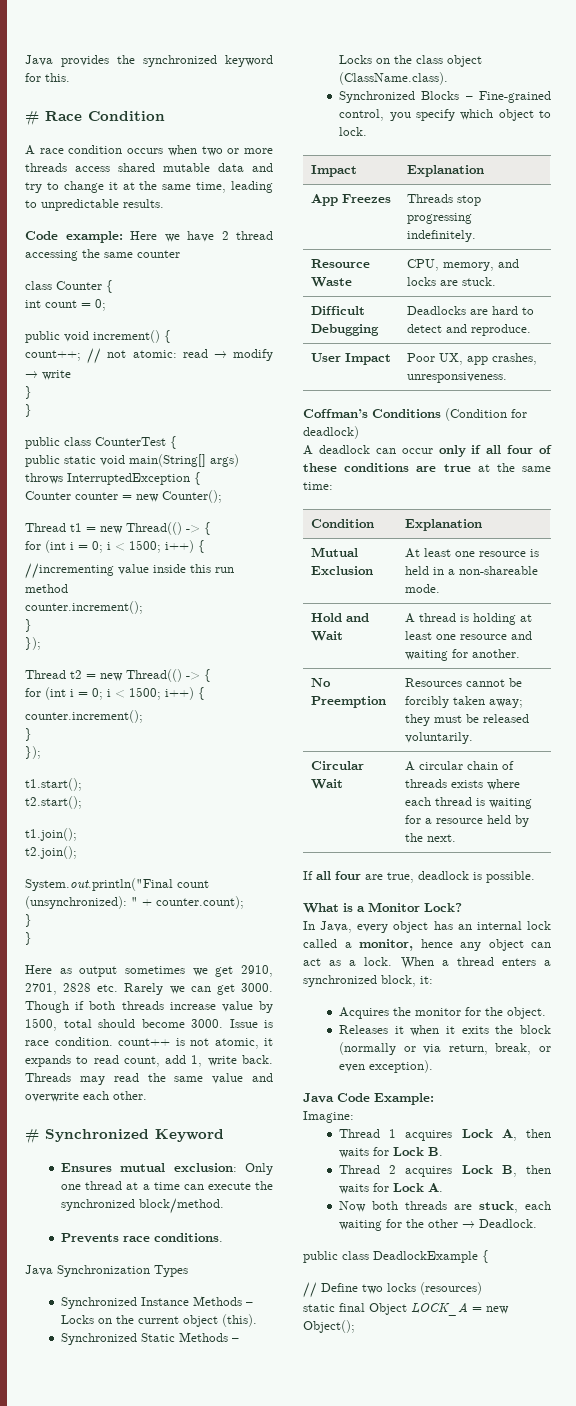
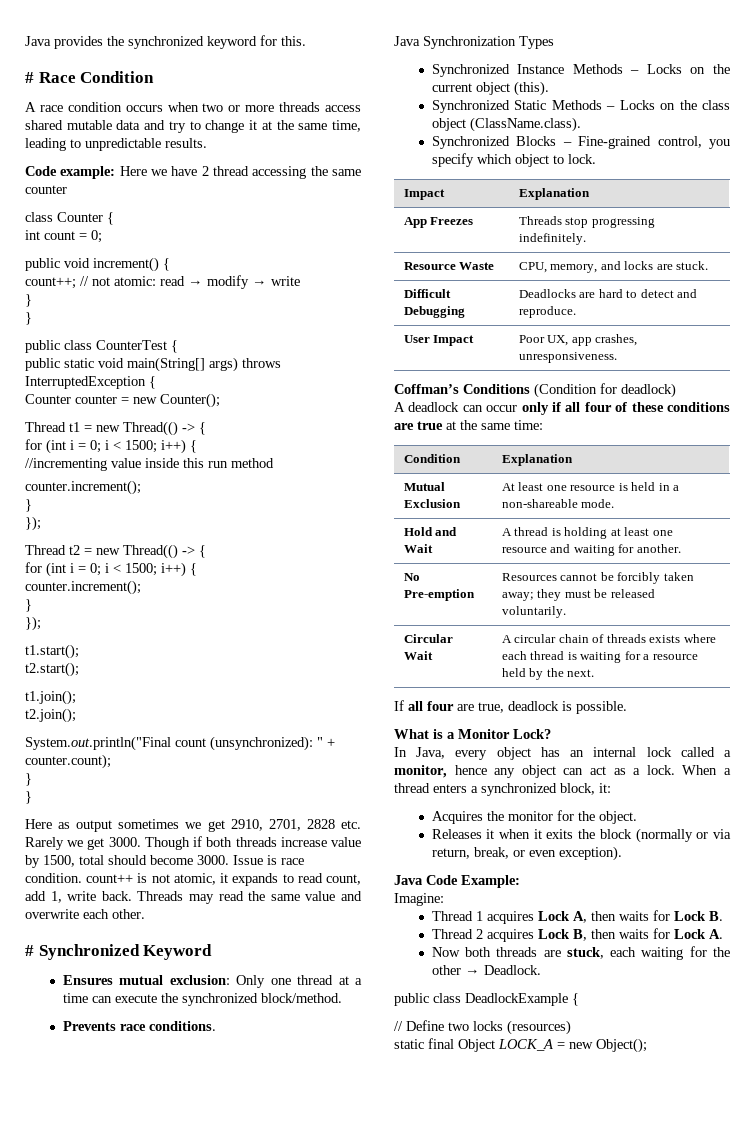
[190,986,211,992] can -> (84, 843) none
[311,696,387,708] Preemption -> [403,589,475,601] Pre-emption

